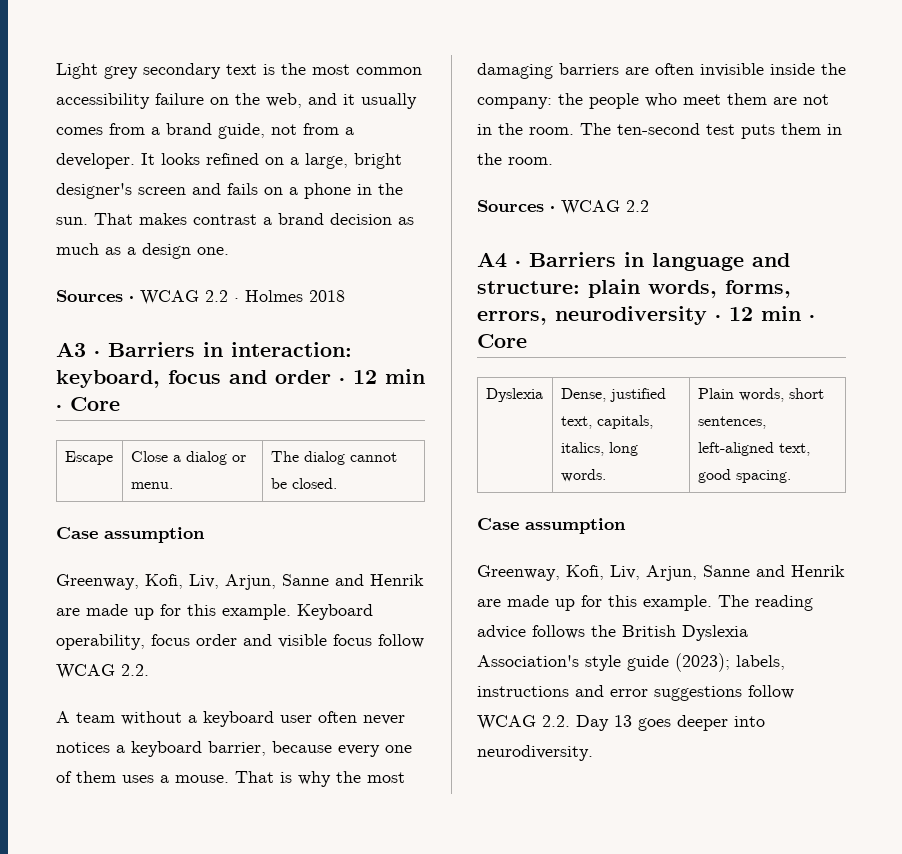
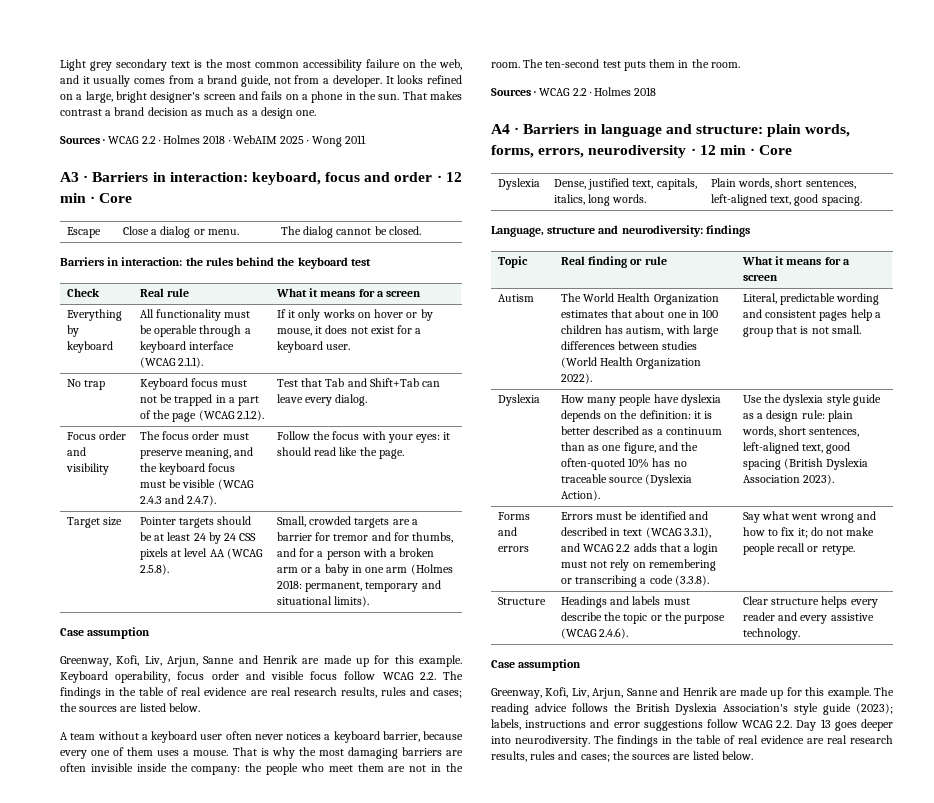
(345, 296) none -> [228,135,366,147] · WebAIM 2025 · Wong 2011
(337, 483) none -> [60,257,371,269] [66,288,100,297] [139,288,190,297] [275,288,422,297] [66,309,122,321] [66,325,79,337] [66,341,113,353] [139,309,251,321] [139,325,251,337] [139,341,235,353] [139,357,204,368] [276,309,433,321] [276,325,422,336] [276,341,351,353] [66,379,106,390] [139,378,248,390] [139,394,260,406] [139,410,264,422] [276,378,441,387] [276,394,368,406] [66,431,127,440] [66,447,86,456] [65,463,109,475] [139,431,249,440] [139,447,254,459] [139,463,236,475] [139,479,254,490] [139,495,217,506] [276,431,451,443] [276,447,404,459] [66,517,123,528] [139,516,252,528] [139,532,257,544] [139,548,263,560] [139,564,169,575] [276,516,418,528] [276,532,454,543] [276,548,435,560] [276,564,453,576] [276,580,441,592] [276,596,370,607] // Barriers in interaction: the rules behind the keyboard test // Check | Real rule | What it means for a screen // Everything by keyboard | All functionality must be operable through a keyboard interface (WCAG 2.1.1). | If it only works on hover or by mouse, it does not exist for a keyboard user. // No trap | Keyboard focus must not be trapped in a part of the page (WCAG 2.1.2). | Test that Tab and Shift+Tab can leave every dialog. // Focus order and visibility | The focus order must preserve meaning, and the keyboard focus must be visible (WCAG 2.4.3 and 2.4.7). | Follow the focus with your eyes: it should read like the page. // Target size | Pointer targets should be at least 24 by 24 CSS pixels at level AA (WCAG 2.5.8). | Small, crowded targets are a barrier for tremor and for thumbs, and for a person with a broken arm or a baby in one arm (Holmes 2018: permanent, temporary and situational limits).
(149, 670) none -> [442,671,463,680] [60,687,463,699] [60,703,200,712] The findings in the table of real evidence are real research results, rules and cases; the sources are listed below.
(649, 206) none -> [589,87,657,96] · Holmes 2018
(791, 476) none -> [491,225,750,237] [497,256,528,268] [560,256,667,268] [741,256,850,265] [742,274,778,281] [497,294,534,302] [560,293,719,305] [560,309,719,318] [560,325,719,337] [560,341,698,350] [560,357,702,369] [560,373,592,384] [742,293,880,305] [742,309,881,321] [742,325,861,337] [497,394,540,406] [560,394,721,406] [560,410,713,422] [560,426,722,435] [560,442,699,454] [560,458,687,470] [560,474,693,486] [560,490,600,501] [742,394,881,406] [742,410,853,422] [741,426,860,437] [742,442,851,454] [742,458,869,470] [742,474,835,485] [497,512,530,520] [497,527,517,536] [497,546,529,552] [560,511,708,520] [560,527,711,538] [560,543,719,555] [560,559,716,571] [560,575,709,587] [742,511,876,523] [742,527,875,538] [742,543,855,555] [497,597,546,605] [560,596,690,608] [560,612,726,624] [560,628,629,639] [742,596,878,608] [742,612,874,624] [742,628,800,640] // Language, structure and neurodiversity: findings // Topic | Real finding or rule | What it means for a screen // Autism | The World Health Organization estimates that about one in 100 children has autism, with large differences between studies (World Health Organization 2022). | Literal, predictable wording and consistent pages help a group that is not small. // Dyslexia | How many people have dyslexia depends on the definition: it is better described as a continuum than as one figure, and the often-quoted 10% has no traceable source (Dyslexia Action). | Use the dyslexia style guide as a design rule: plain words, short sentences, left-aligned text, good spacing (British Dyslexia Association 2023). // Forms and errors | Errors must be identified and described in text (WCAG 3.3.1), and WCAG 2.2 adds that a login must not rely on remembering or transcribing a code (3.3.8). | Say what went wrong and how to fix it; do not make people recall or retype. // Structure | Headings and labels must describe the topic or the purpose (WCAG 2.4.6). | Clear structure helps every reader and every assistive technology.
(593, 753) none -> [594,735,893,747] [491,751,753,762] The findings in the table of real evidence are real research results, rules and cases; the sources are listed below.

